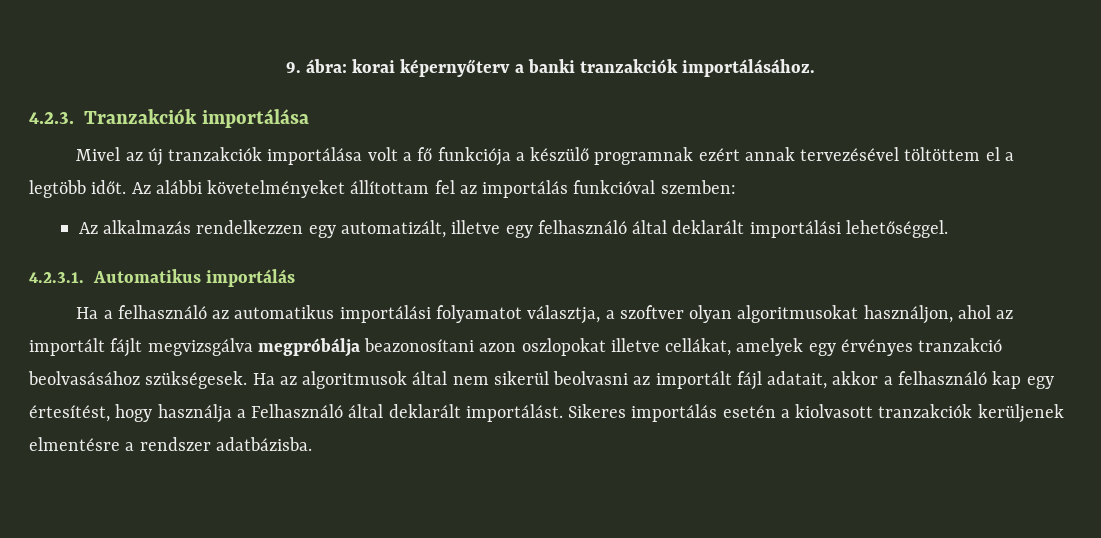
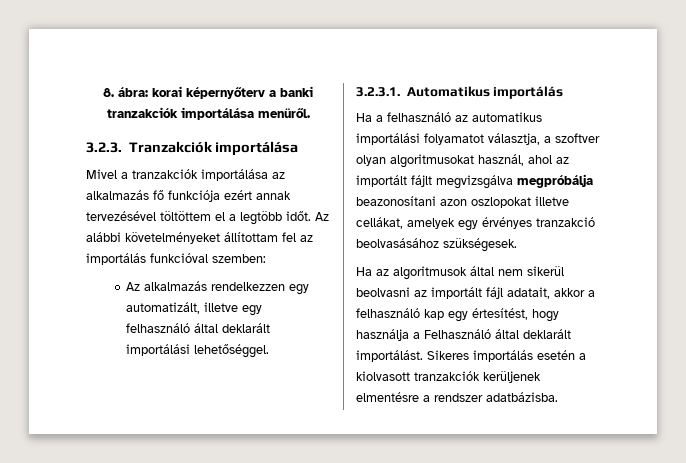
[285,62,301,73] 9. -> [103,88,114,97] 8.
[682,59,816,77] [29,112,74,124] importálásához. // 4.2.3. -> [180,107,310,120] [86,142,122,153] importálása menüről. // 3.2.3.
[125,147,694,166] az új tranzakciók importálása volt a fő funkciója a készülő programnak -> [121,169,285,181] [86,190,220,202] a tranzakciók importálása az alkalmazás fő funkciója
[29,272,84,283] 4.2.3.1. -> [356,87,400,97] 3.2.3.1.
[863,305,953,324] használjon, -> [478,154,524,166] használ,
(248, 380) none -> (517, 245) //

